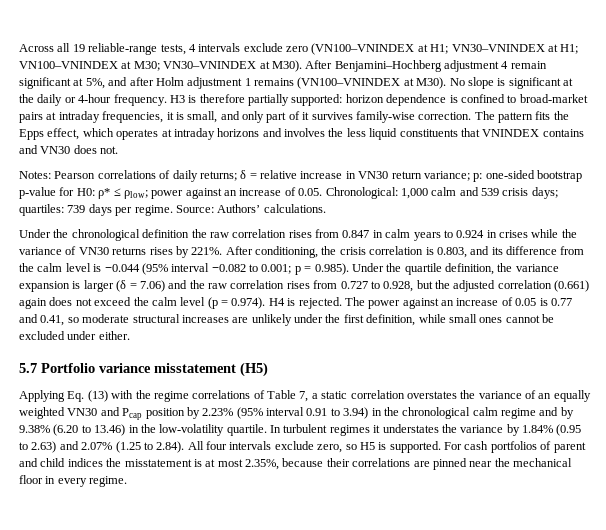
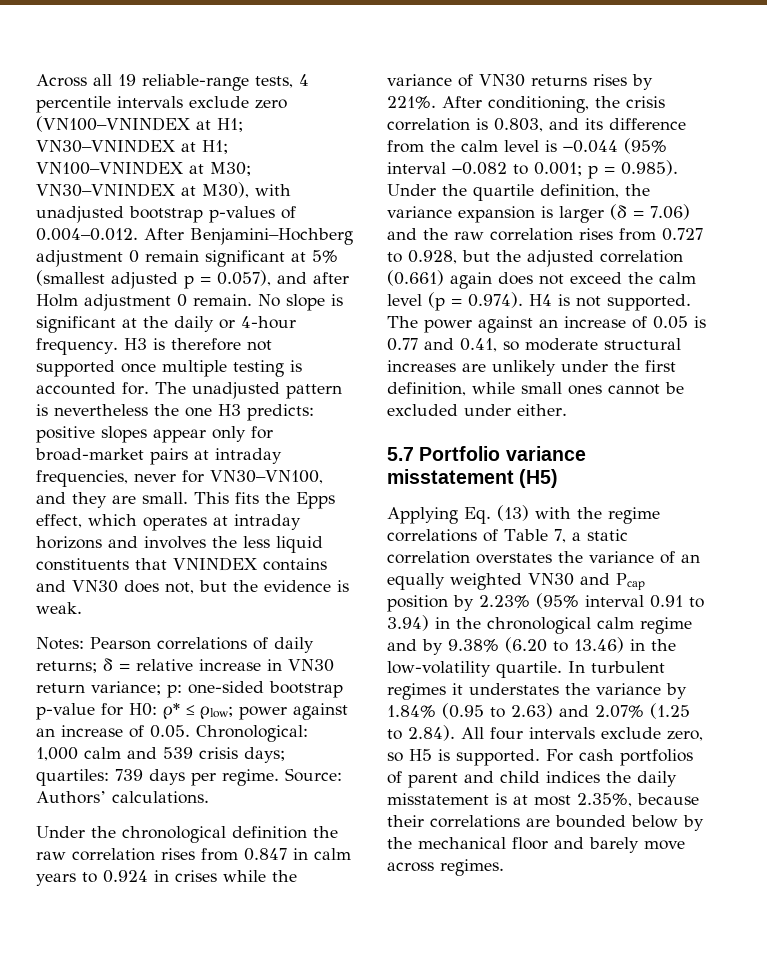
(196, 48) none -> [36,96,111,113] percentile
[271,60,302,72] M30). -> [202,182,291,198] [36,206,296,223] [36,228,138,241] M30), with unadjusted bootstrap p-values of 0.004–0.012.
[501,61,509,69] 4 -> [129,250,139,263] 0
[85,77,447,89] 5%, and after Holm adjustment 1 remains (VN100–VNINDEX at M30). -> [312,250,338,263] [36,270,349,289] [36,294,252,311] 5% (smallest adjusted p = 0.057), and after Holm adjustment 0 remain.
[248,94,517,106] partially supported: horizon dependence is confined to -> [246,340,272,351] [36,360,302,377] [36,382,342,399] [36,404,314,421] [36,426,273,443] not supported once multiple testing is accounted for. The unadjusted pattern is nevertheless the one H3 predicts: positive slopes appear only for
[166,111,533,123] it is small, and only part of it survives family-wise correction. The pattern -> [134,470,323,484] [36,492,229,508] never for VN30–VN100, and they are small. This
[100,146,119,154] not. -> [165,580,349,594] [36,602,82,614] not, but the evidence is weak.
[298,297,342,309] rejected. -> [576,294,691,311] not supported.
(122, 462) none -> [637,771,677,787] daily
[432,458,572,470] [19,475,128,487] pinned near the mechanical floor in every regime. -> [555,815,704,831] [387,837,685,853] [387,859,504,876] bounded below by the mechanical floor and barely move across regimes.

